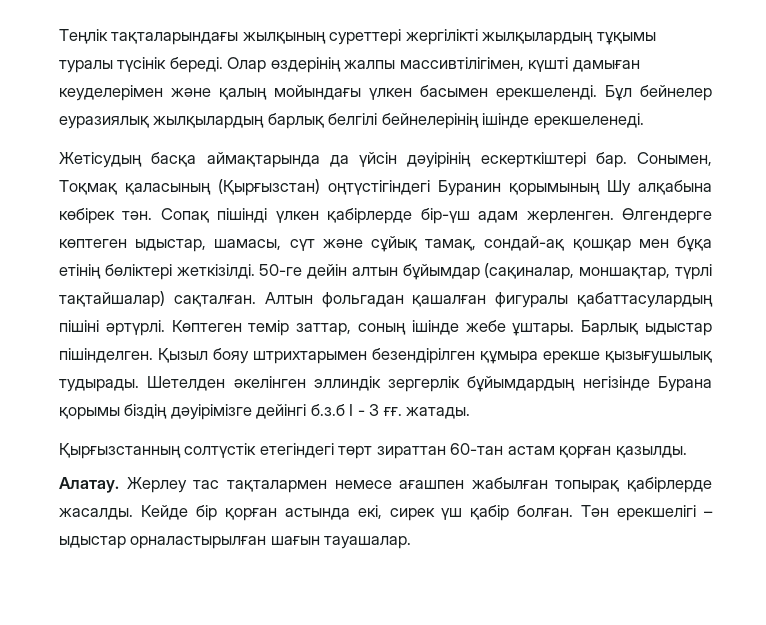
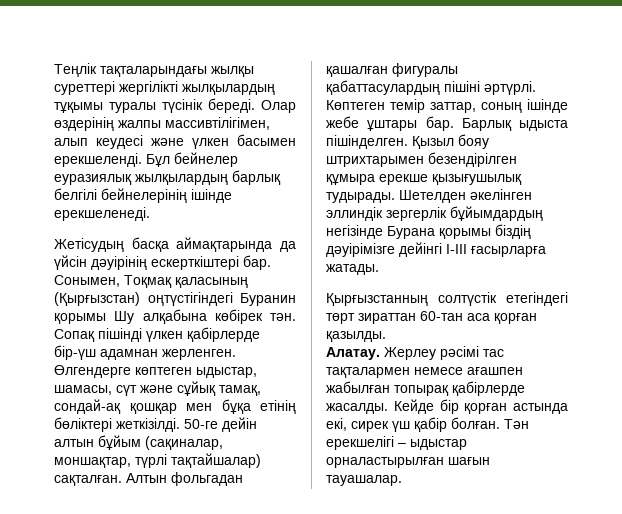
[242,32,326,44] жылқының -> [211,66,254,77] жылқы
[528,57,640,72] [59,85,361,101] күшті дамыған кеуделерімен және қалың мойындағы -> [54,135,184,149] алып кеудесі және
[509,183,600,196] қорымының -> [54,313,106,324] қорымы
[478,211,519,223] адам -> [100,349,158,360] адамнан
[402,264,480,280] бұйымдар -> [98,435,141,450] бұйым
[512,320,712,336] ұштары. Барлық ыдыстар -> [367,116,568,131] ұштары бар. Барлық ыдыста
[310,404,402,416] б.з.б I - 3 ғғ. -> [446,244,546,257] I-III ғасырларға
[507,446,555,455] астам -> [467,313,490,321] аса
(187, 485) none -> [440,346,479,360] рәсімі

